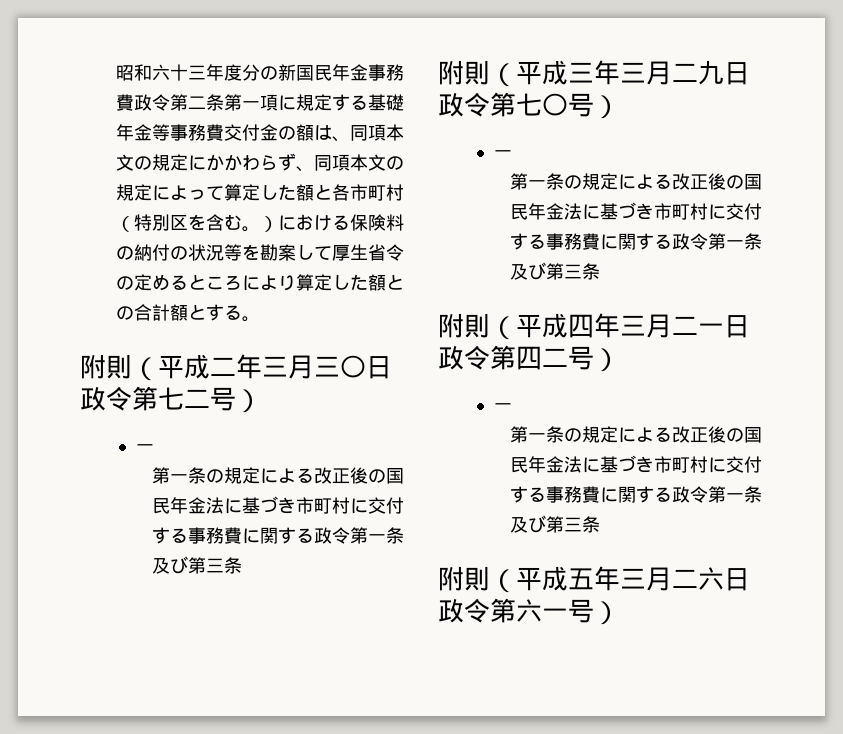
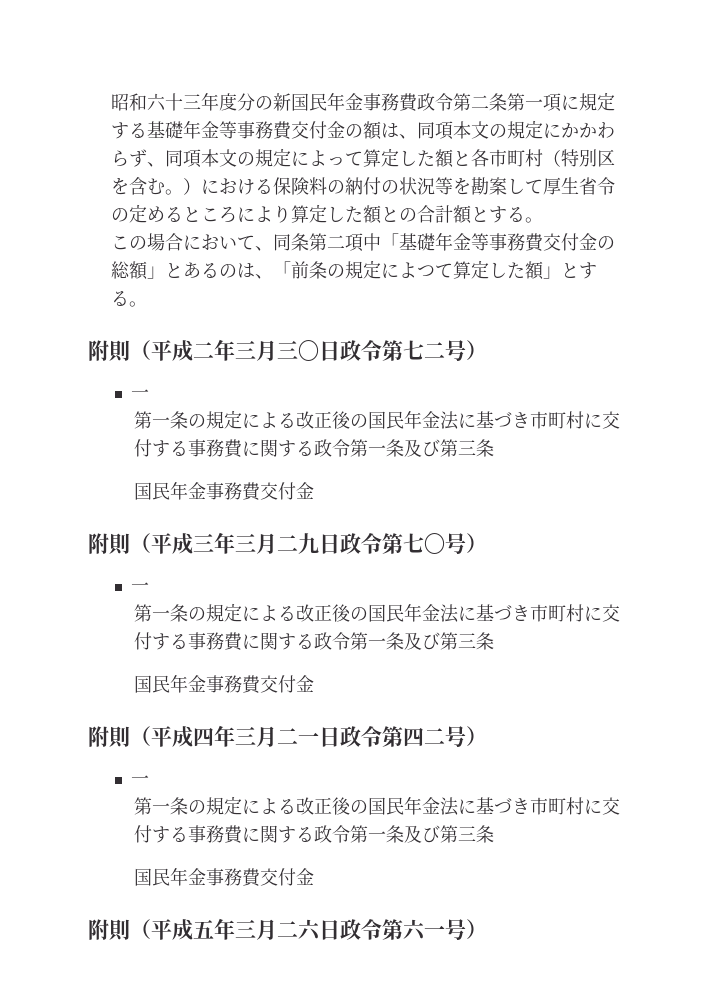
(260, 319) none -> [111,232,616,252] [111,260,598,280] [111,291,148,307] // この場合において、同条第二項中「基礎年金等事務費交付金の総額」とあるのは、「前条の規定によつて算定した額」とする。
(242, 565) none -> [134,481,315,501] // 国民年金事務費交付金
(600, 271) none -> [134,674,315,694] // 国民年金事務費交付金
(600, 524) none -> [134,867,315,887] // 国民年金事務費交付金

